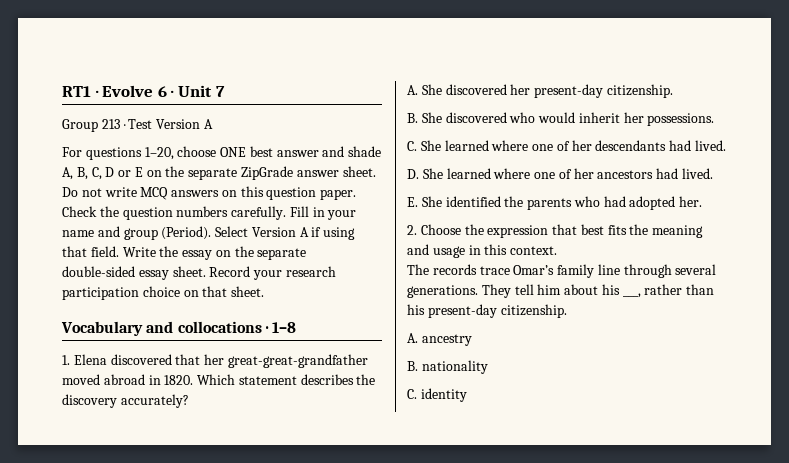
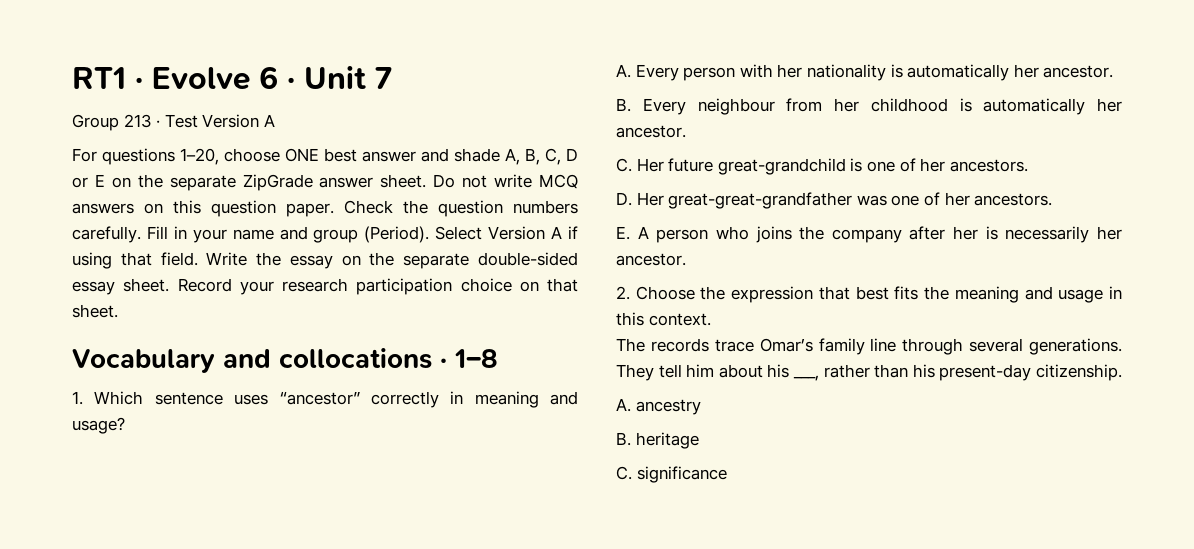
[73,354,368,368] [62,374,376,385] [62,394,189,408] [407,84,673,98] [407,112,715,126] [407,140,727,151] [407,168,714,179] [407,196,703,210] Elena discovered that her great-great-grandfather moved abroad in 1820. Which statement describes the discovery accurately? // A. She discovered her present-day citizenship. // B. She discovered who would inherit her possessions. // C. She learned where one of her descendants had lived. // D. She learned where one of her ancestors had lived. // E. She identified the parents who had adopted her. -> [94,391,578,408] [72,417,125,434] [616,64,1114,81] [616,98,1122,115] [616,125,686,138] [616,158,1028,175] [616,192,1053,209] [616,226,1122,243] [616,253,686,266] Which sentence uses “ancestor” correctly in meaning and usage? // A. Every person with her nationality is automatically her ancestor. // B. Every neighbour from her childhood is automatically her ancestor. // C. Her future great-grandchild is one of her ancestors. // D. Her great-great-grandfather was one of her ancestors. // E. A person who joins the company after her is necessarily her ancestor.
[421,360,488,374] [407,388,467,402] nationality // C. identity -> [635,432,699,449] [616,466,727,483] heritage // C. significance

